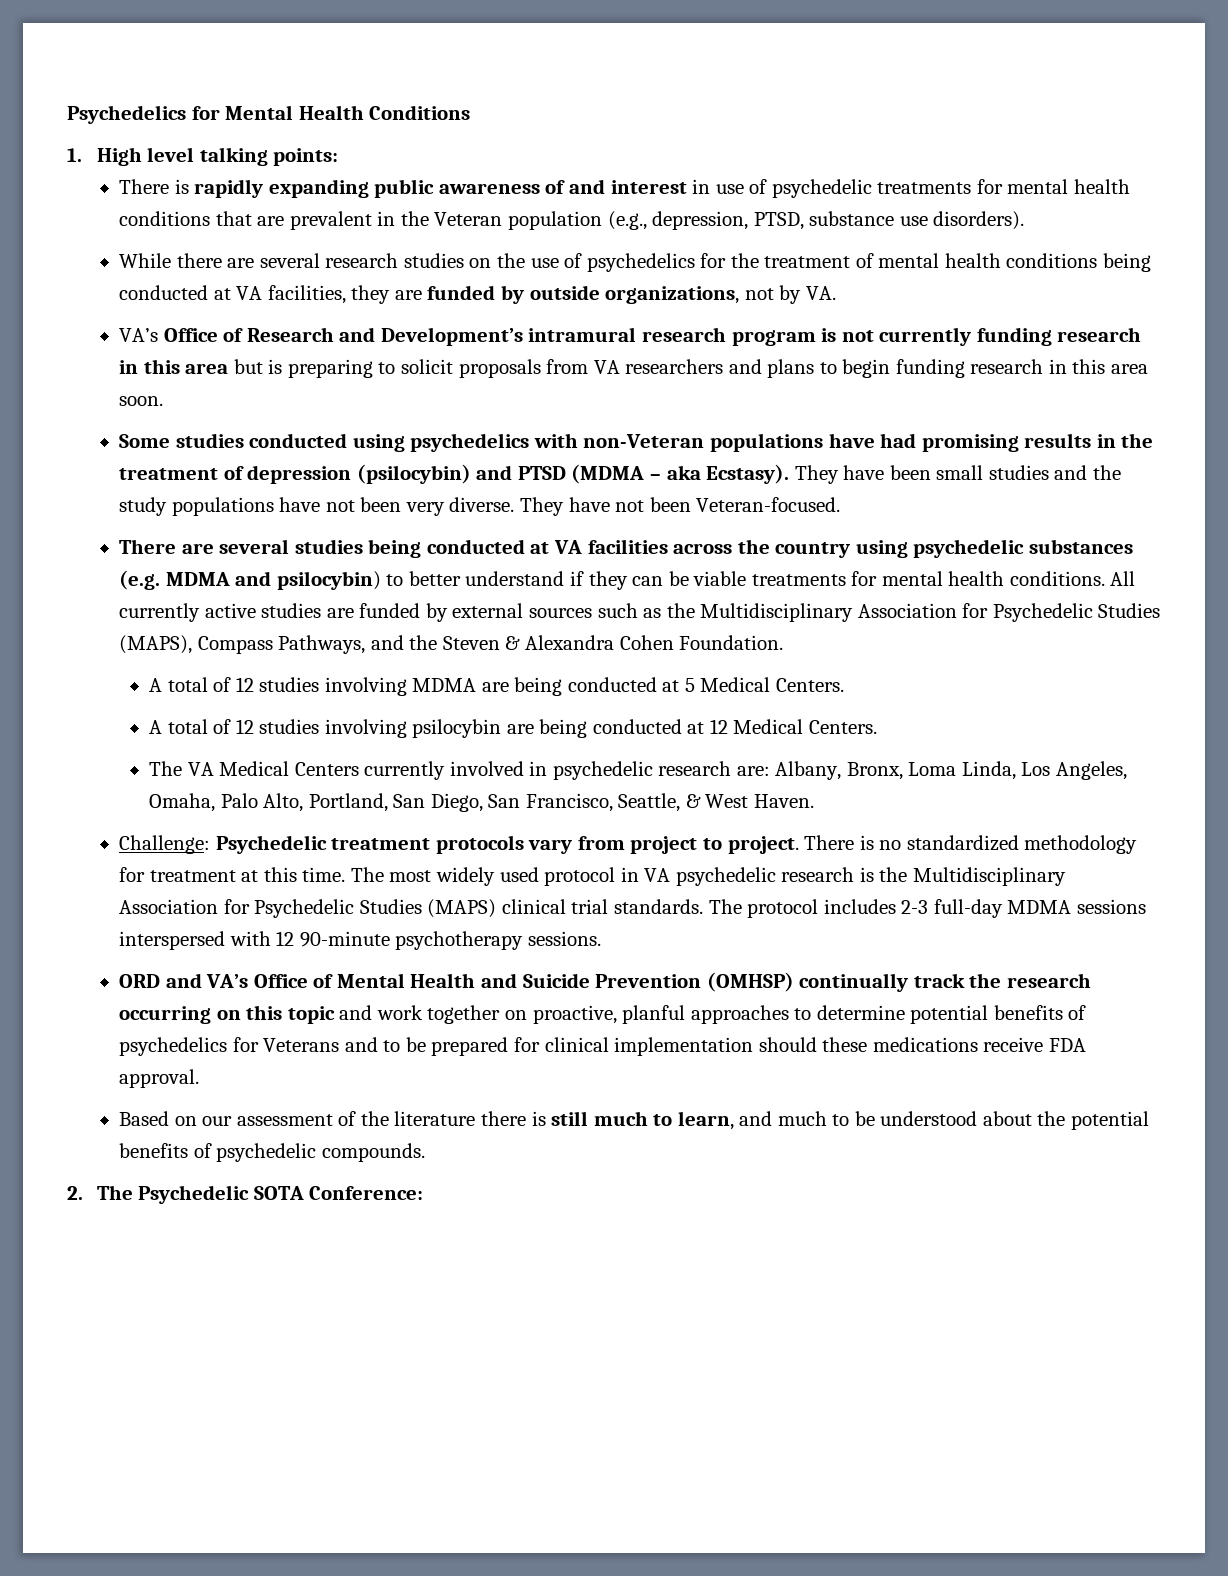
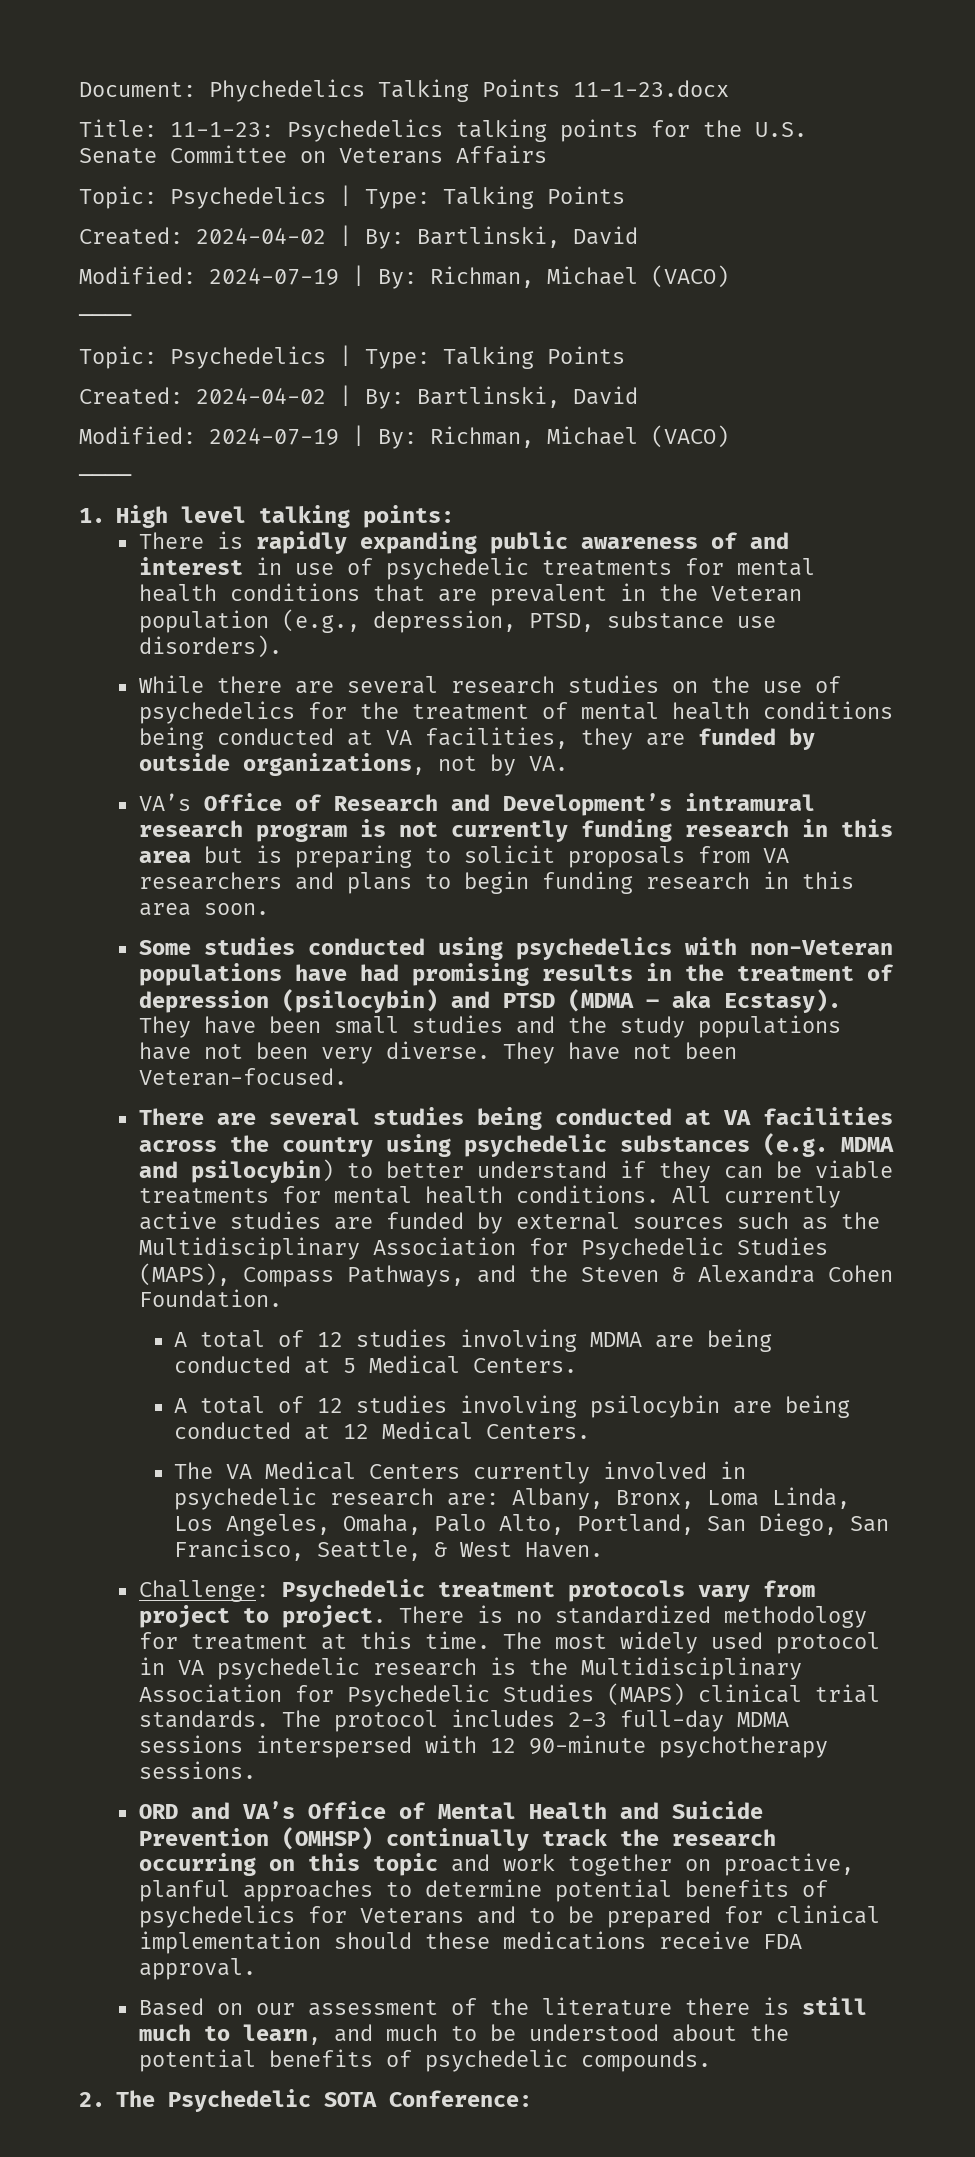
[67,105,471,124] Psychedelics for Mental Health Conditions -> [79,79,729,102] [79,119,807,142] [79,145,547,164] [79,185,625,209] [79,225,638,249] [79,265,729,289] [78,314,132,323] [79,345,625,369] [79,385,638,409] [79,425,729,449] [78,474,132,483] Document: Phychedelics Talking Points 11-1-23.docx // Title: 11-1-23: Psychedelics talking points for the U.S. Senate Committee on Veterans Affairs // Topic: Psychedelics | Type: Talking Points // Created: 2024-04-02 | By: Bartlinski, David // Modified: 2024-07-19 | By: Richman, Michael (VACO) // ──── // Topic: Psychedelics | Type: Talking Points // Created: 2024-04-02 | By: Bartlinski, David // Modified: 2024-07-19 | By: Richman, Michael (VACO) // ────

